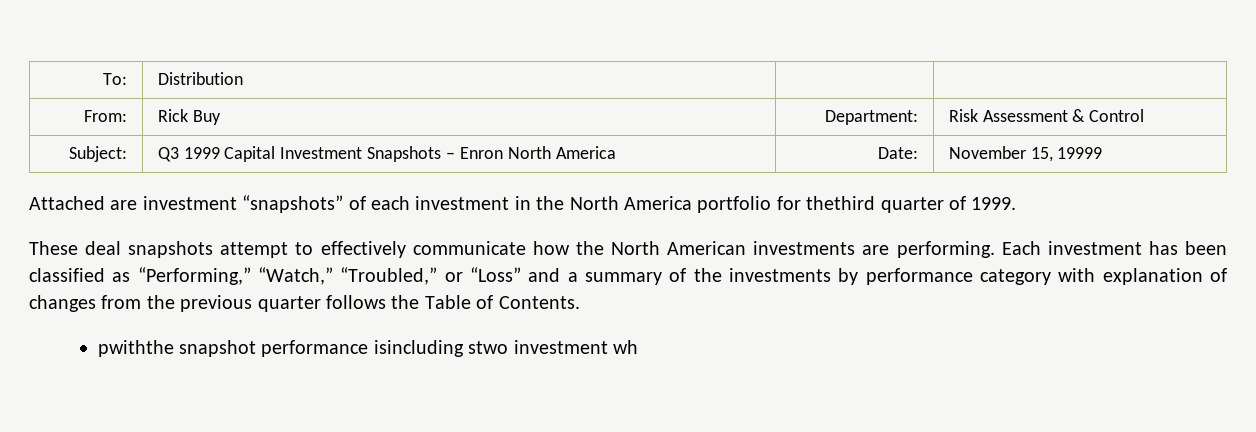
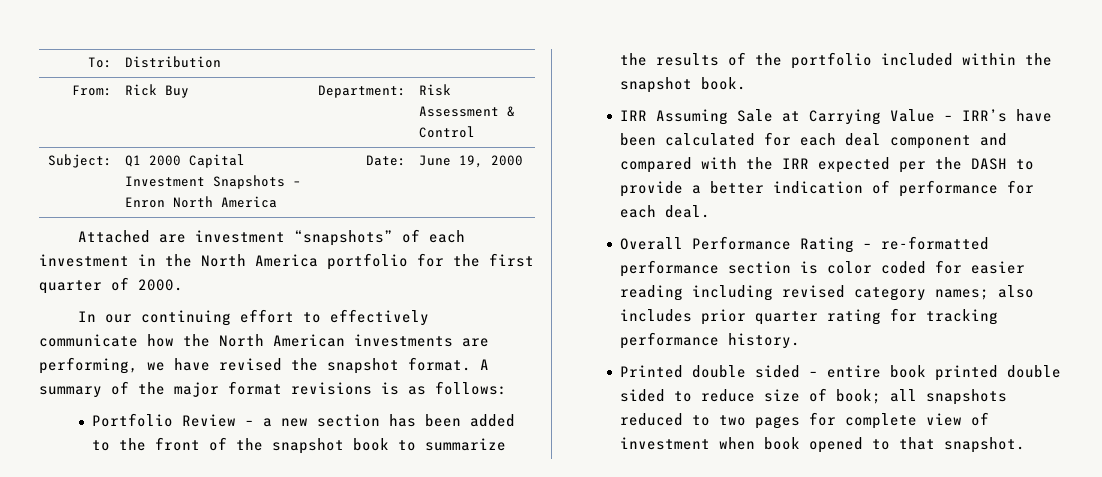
[157,147,220,162] Q3 1999 -> [125,155,182,167] Q1 2000
[948,146,1103,162] November 15, 19999 -> [419,155,524,168] June 19, 2000
[806,196,1017,213] [29,241,289,258] thethird quarter of 1999. // These deal snapshots attempt -> [453,253,534,267] [39,277,183,294] [77,309,294,326] the first quarter of 2000. // In our continuing effort
[896,241,1227,258] [29,267,1227,285] [29,295,580,312] [97,340,638,357] performing. Each investment has been classified as “Performing,” “Watch,” “Troubled,” or “Loss” and a summary of the investments by performance category with explanation of changes from the previous quarter follows the Table of Contents. // pwiththe snapshot performance isincluding stwo investment wh -> [39,357,489,374] [39,381,507,398] [92,413,516,427] [92,437,507,454] [620,52,1053,69] [620,77,747,93] [620,109,1053,125] [620,132,1008,149] [620,157,1035,173] [620,180,1035,197] [620,205,711,218] [620,236,990,253] [620,260,1026,277] [620,285,1035,301] [620,308,999,325] [620,332,801,349] [620,365,1062,381] [620,388,1008,405] [620,412,990,429] [620,437,1026,453] performing, we have revised the snapshot format. A summary of the major format revisions is as follows: // Portfolio Review – a new section has been added to the front of the snapshot book to summarize the results of the portfolio included within the snapshot book. // IRR Assuming Sale at Carrying Value – IRR’s have been calculated for each deal component and compared with the IRR expected per the DASH to provide a better indication of performance for each deal. // Overall Performance Rating – re-formatted performance section is color coded for easier reading including revised category names; also includes prior quarter rating for tracking performance history. // Printed double sided – entire book printed double sided to reduce size of book; all snapshots reduced to two pages for complete view of investment when book opened to that snapshot.

